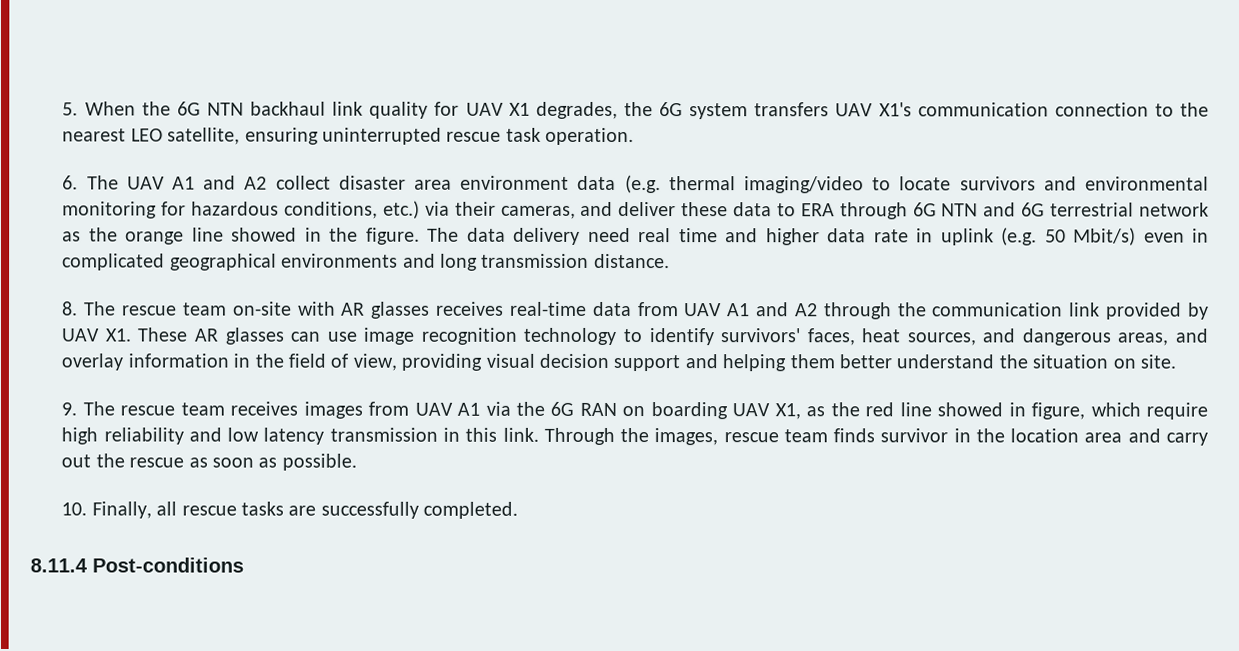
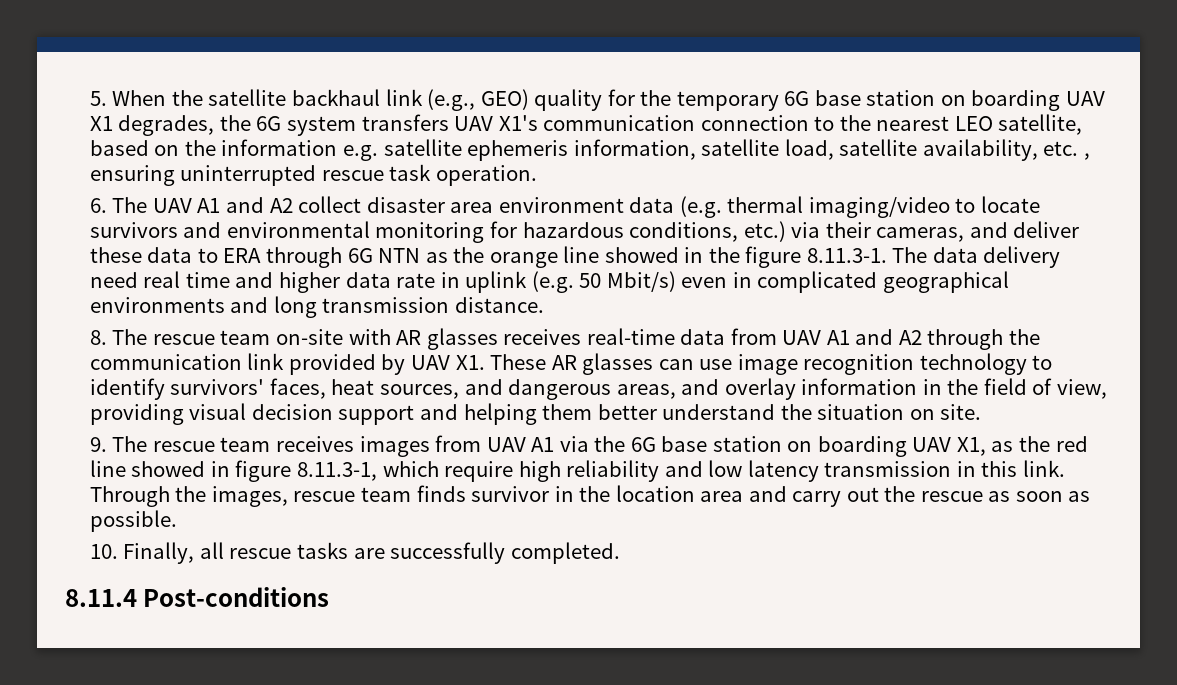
[176,101,460,119] 6G NTN backhaul link quality for -> [208,89,1061,111] satellite backhaul link (e.g., GEO) quality for the temporary 6G base station on boarding
(241, 136) none -> [89,139,1090,161] based on the information e.g. satellite ephemeris information, satellite load, satellite availability, etc. ,
[983,202,1210,217] and 6G terrestrial network -> (421, 255) none
[365,227,420,245] figure. -> [745,246,887,268] figure 8.11.3-1.
[579,402,617,416] RAN -> [661,436,782,452] base station
[1031,402,1086,420] figure, -> [235,460,377,482] figure 8.11.3-1,

